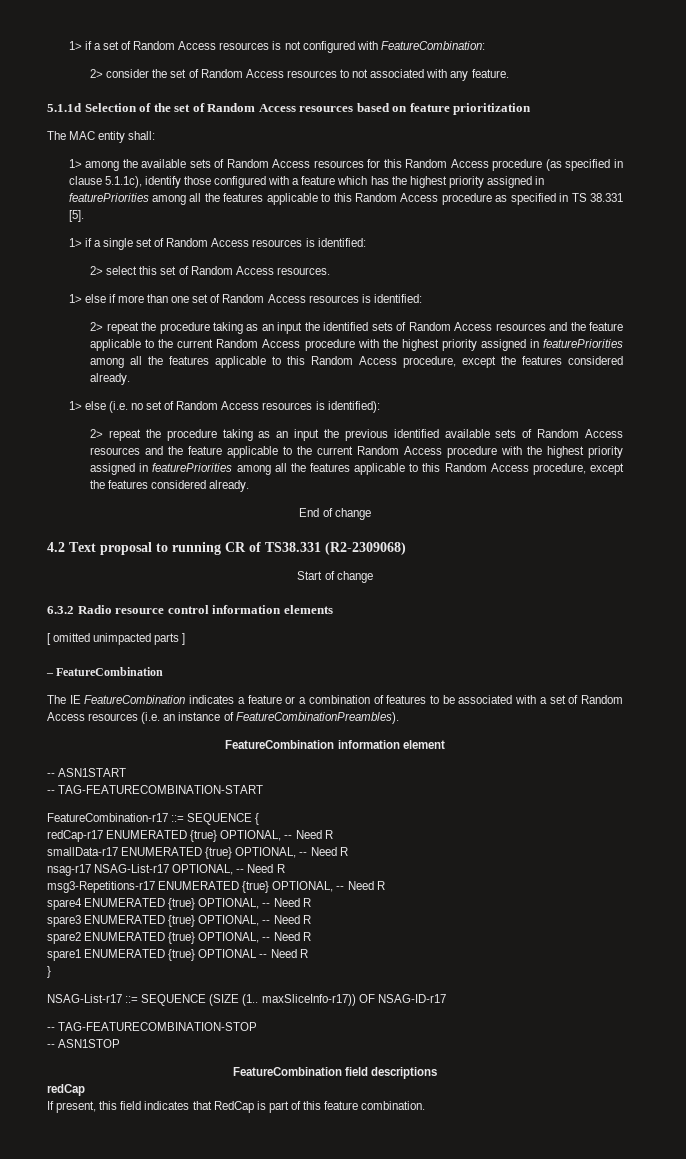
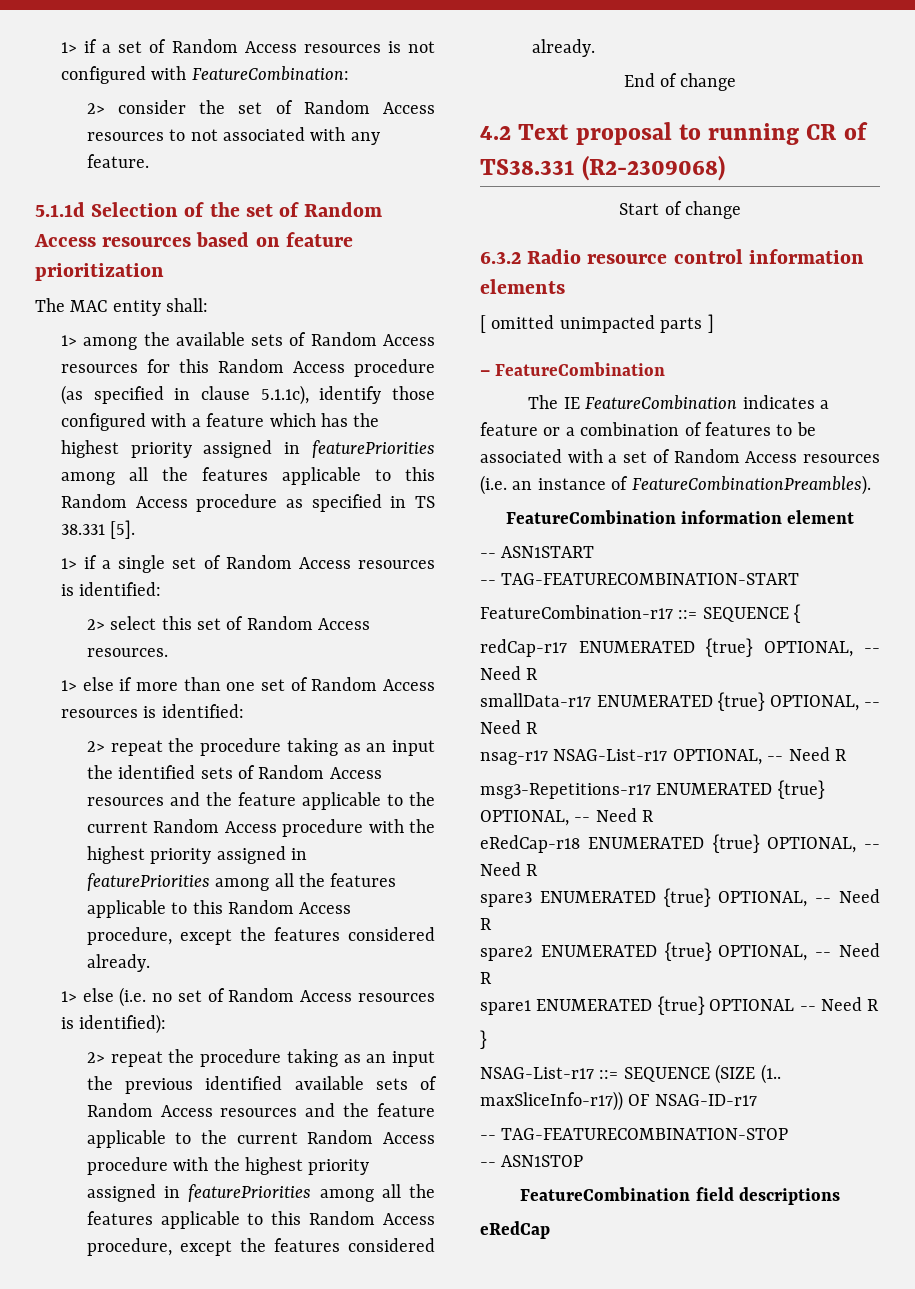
[47,898,82,910] spare4 -> [480,835,580,853] eRedCap-r18
[47,1084,85,1096] [47,1101,426,1113] redCap // If present, this field indicates that RedCap is part of this feature combination. -> [480,1221,550,1239] eRedCap

